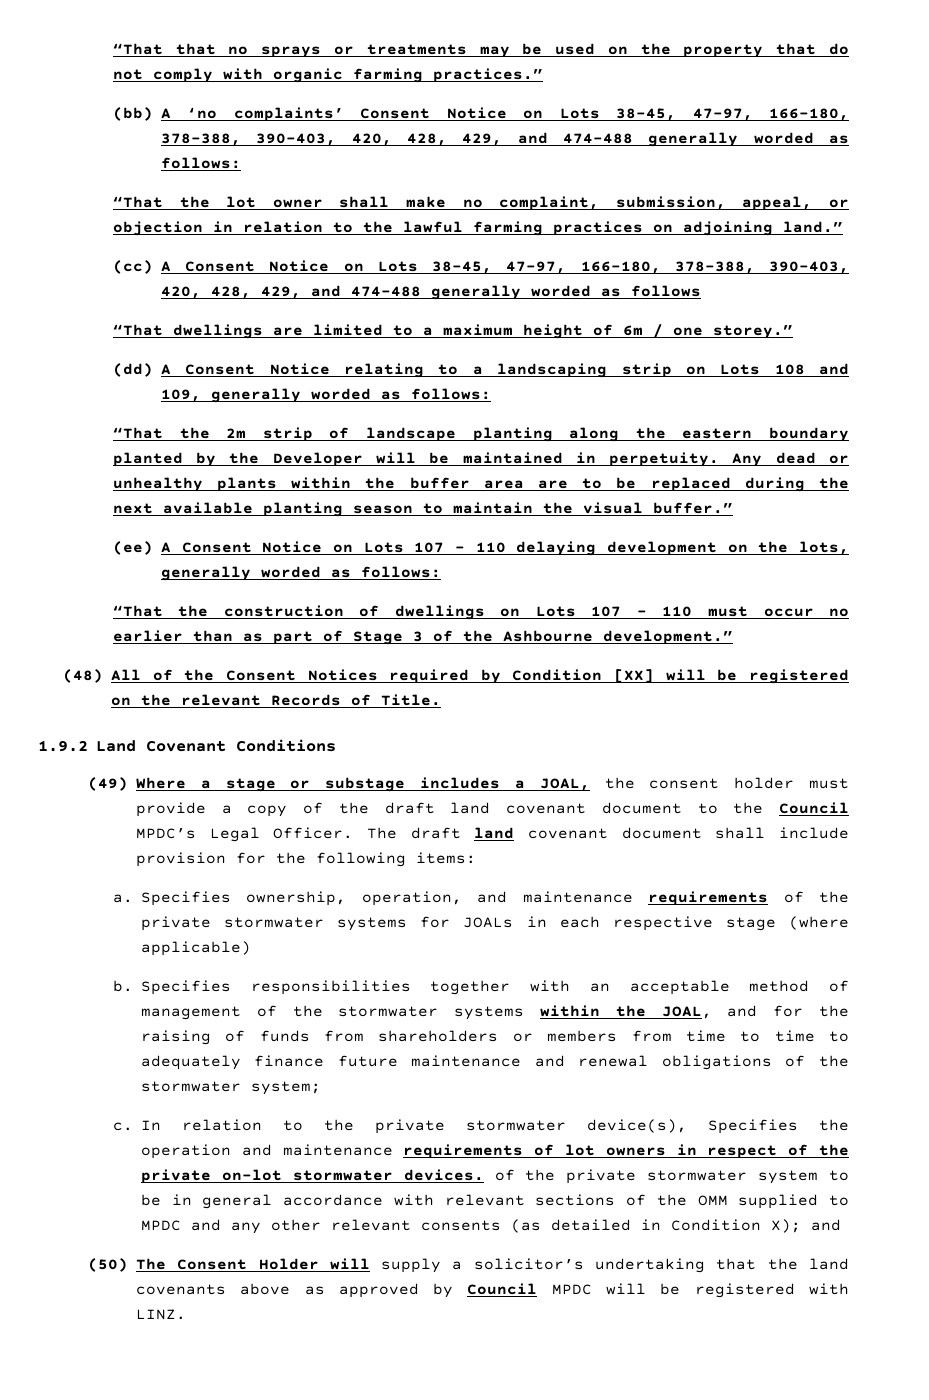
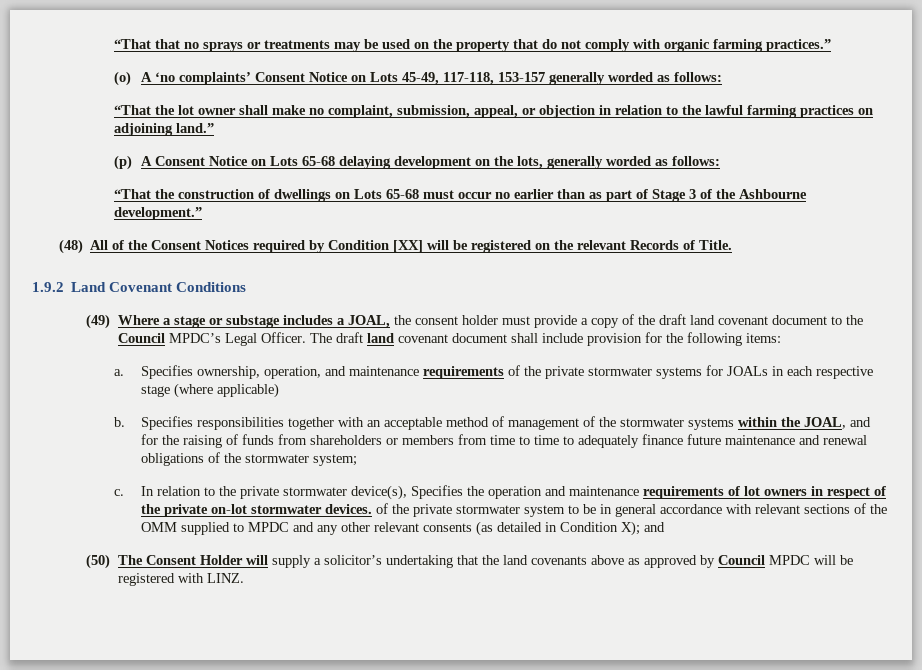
[112,107,153,121] (bb) -> [113,71,131,86] (o)
[616,108,849,121] [160,132,633,146] 38-45, 47-97, 166-180, 378-388, 390-403, 420, 428, 429, and 474-488 -> [401,72,545,85] 45-49, 117-118, 153-157
[112,260,849,274] [160,285,701,300] [112,324,793,339] [112,363,849,378] [160,388,491,403] [112,427,849,442] [112,452,850,467] [112,477,849,492] [112,502,733,517] [112,541,506,555] (cc) A Consent Notice on Lots 38-45, 47-97, 166-180, 378-388, 390-403, 420, 428, 429, and 474-488 generally worded as follows // “That dwellings are limited to a maximum height of 6m / one storey.” // (dd) A Consent Notice relating to a landscaping strip on Lots 108 and 109, generally worded as follows: // “That the 2m strip of landscape planting along the eastern boundary planted by the Developer will be maintained in perpetuity. Any dead or unhealthy plants within the buffer area are to be replaced during the next available planting season to maintain the visual buffer.” // (ee) A Consent Notice on Lots 107 – 110 -> [113,155,335,170] (p) A Consent Notice on Lots 65-68
[591,606,693,617] 107 – 110 -> [385,189,419,199] 65-68

